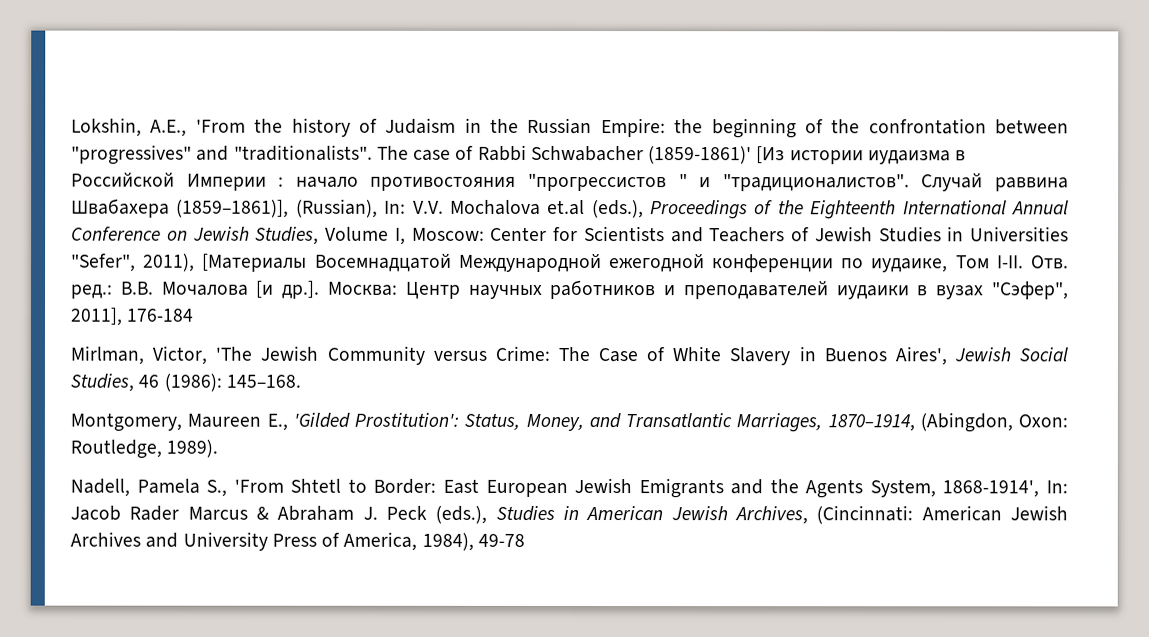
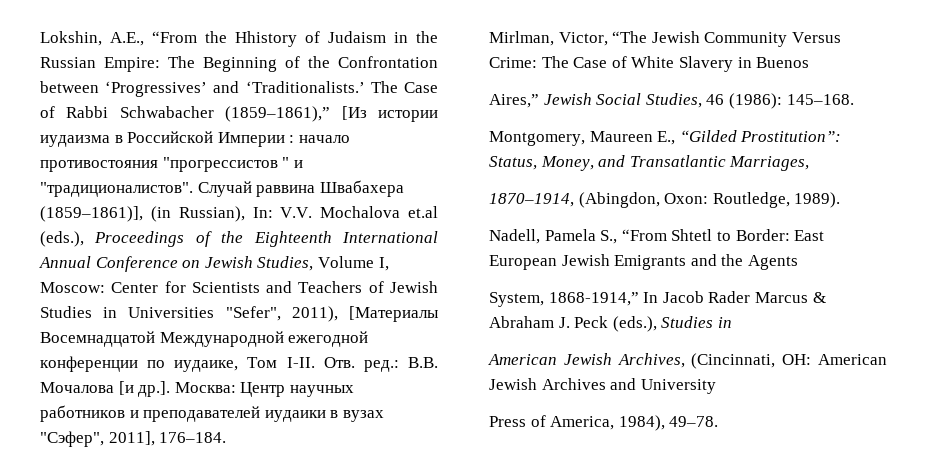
[195,117,351,137] 'From the history -> [152,31,297,47] “From the Hhistory
[674,118,1069,139] [71,144,452,165] the beginning of the confrontation between "progressives" and "traditionalists". The case -> [168,56,438,72] [40,81,438,97] The Beginning of the Confrontation between ‘Progressives’ and ‘Traditionalists.’ The Case
[648,146,753,165] (1859-1861)' -> [225,106,331,122] (1859–1861),”
[295,198,378,218] (Russian), -> [150,206,245,222] (in Russian),
[126,308,195,322] 176-184 -> [159,432,227,443] 176–184.
[215,346,253,361] 'The -> [612,31,648,43] “The
[432,350,487,361] versus -> [791,32,841,43] Versus
[894,346,947,366] Aires', -> [489,94,539,108] // Aires,”
[292,412,459,428] 'Gilded Prostitution': -> [679,130,842,142] “Gilded Prostitution”:
(823, 423) none -> (810, 163) //
[233,478,284,493] 'From -> [621,229,667,241] “From
[869,479,1068,498] System, 1868-1914', In: -> [489,292,659,307] // System, 1868-1914,” In
(579, 513) none -> (732, 322) //
[816,505,914,525] (Cincinnati: -> [691,353,812,369] (Cincinnati, OH:
(268, 541) none -> (716, 386) //
[477,533,525,547] 49-78 -> [669,416,719,427] 49–78.

